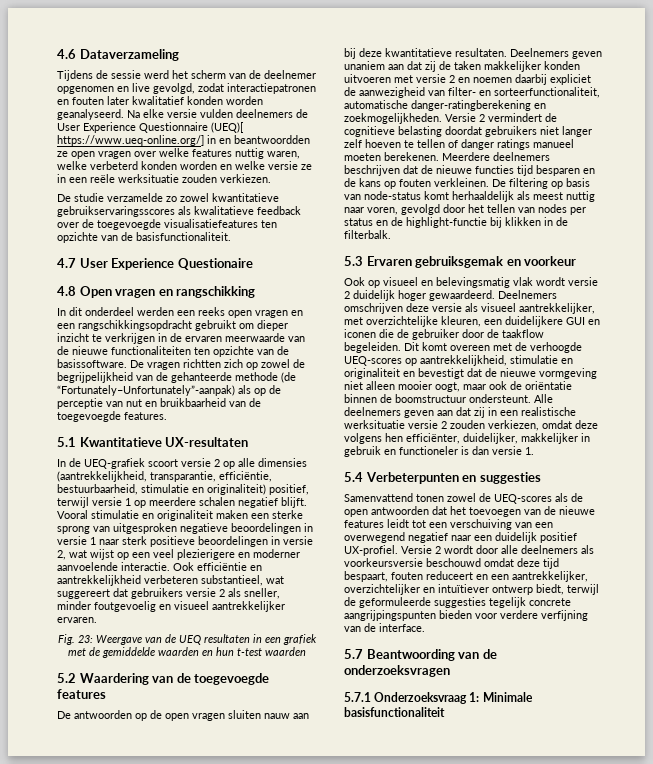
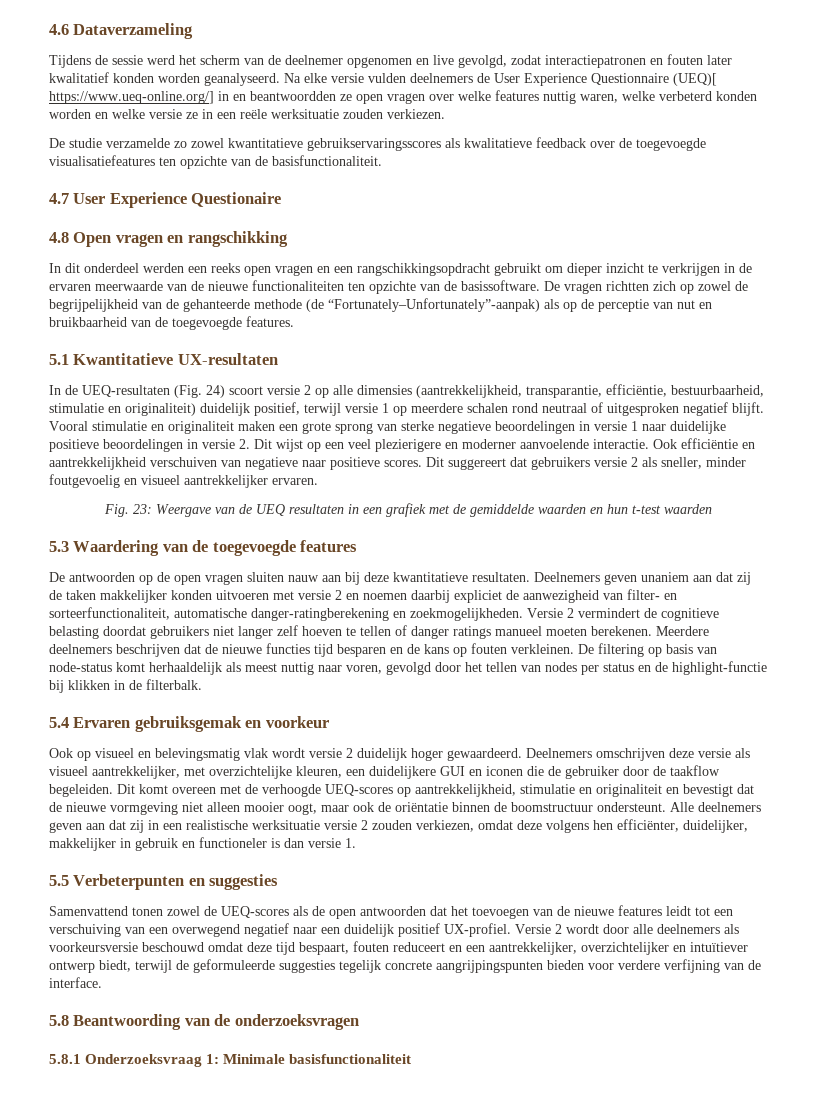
[84,458,145,469] UEQ-grafiek -> [82,385,225,398] UEQ-resultaten (Fig. 24)
(266, 489) none -> [200,403,250,416] duidelijk
(235, 501) none -> [512,402,679,416] rond neutraal of uitgesproken
[272,510,303,519] sterke -> [302,422,331,434] grote
[113,523,177,534] uitgesproken -> [401,421,434,431] sterke
[122,536,147,545] sterk -> [670,421,726,434] duidelijke
[57,550,87,560] 2, wat -> [239,439,272,449] 2. Dit
[144,575,284,586] verbeteren substantieel, wat -> [150,457,444,470] verschuiven van negatieve naar positieve scores. Dit
[57,673,76,683] 5.2 -> [49,541,69,552] 5.3
[344,256,363,266] 5.3 -> [49,717,69,728] 5.4
[344,472,363,482] 5.4 -> [49,875,69,886] 5.5
[344,649,363,659] 5.7 -> [49,1015,69,1026] 5.8
[344,692,371,702] 5.7.1 -> [49,1054,81,1064] 5.8.1

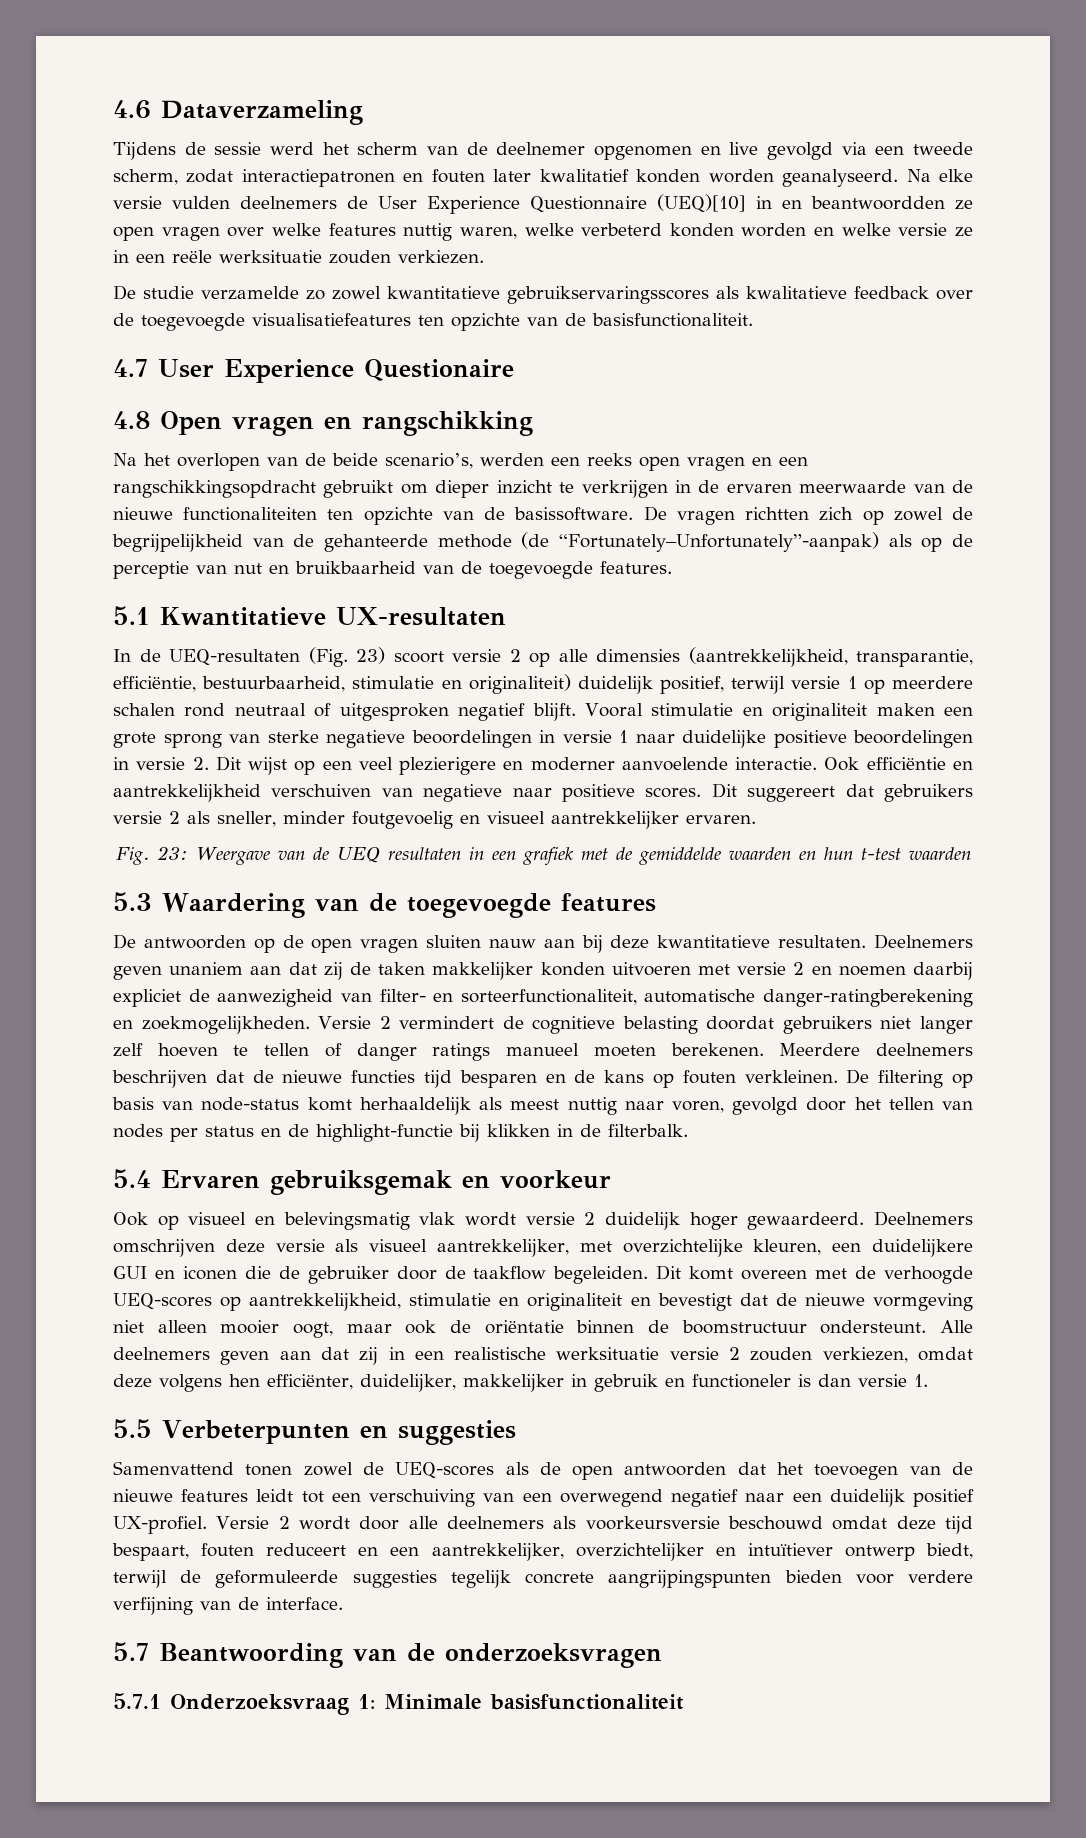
[458,55,507,68] gevolgd, -> [766,142,973,160] [113,169,178,185] gevolgd via een tweede scherm,
[673,73,717,86] [49,91,214,104] (UEQ)[ https://www.ueq-online.org/] -> [657,194,746,213] (UEQ)[10]
[49,263,139,273] In dit onderdeel -> [113,453,473,471] Na het overlopen van de beide scenario’s,
[206,385,225,398] 24) -> [356,647,385,664] 23)
[49,1015,69,1026] 5.8 -> [113,1642,149,1661] 5.7
[49,1054,81,1064] 5.8.1 -> [113,1693,161,1709] 5.7.1

